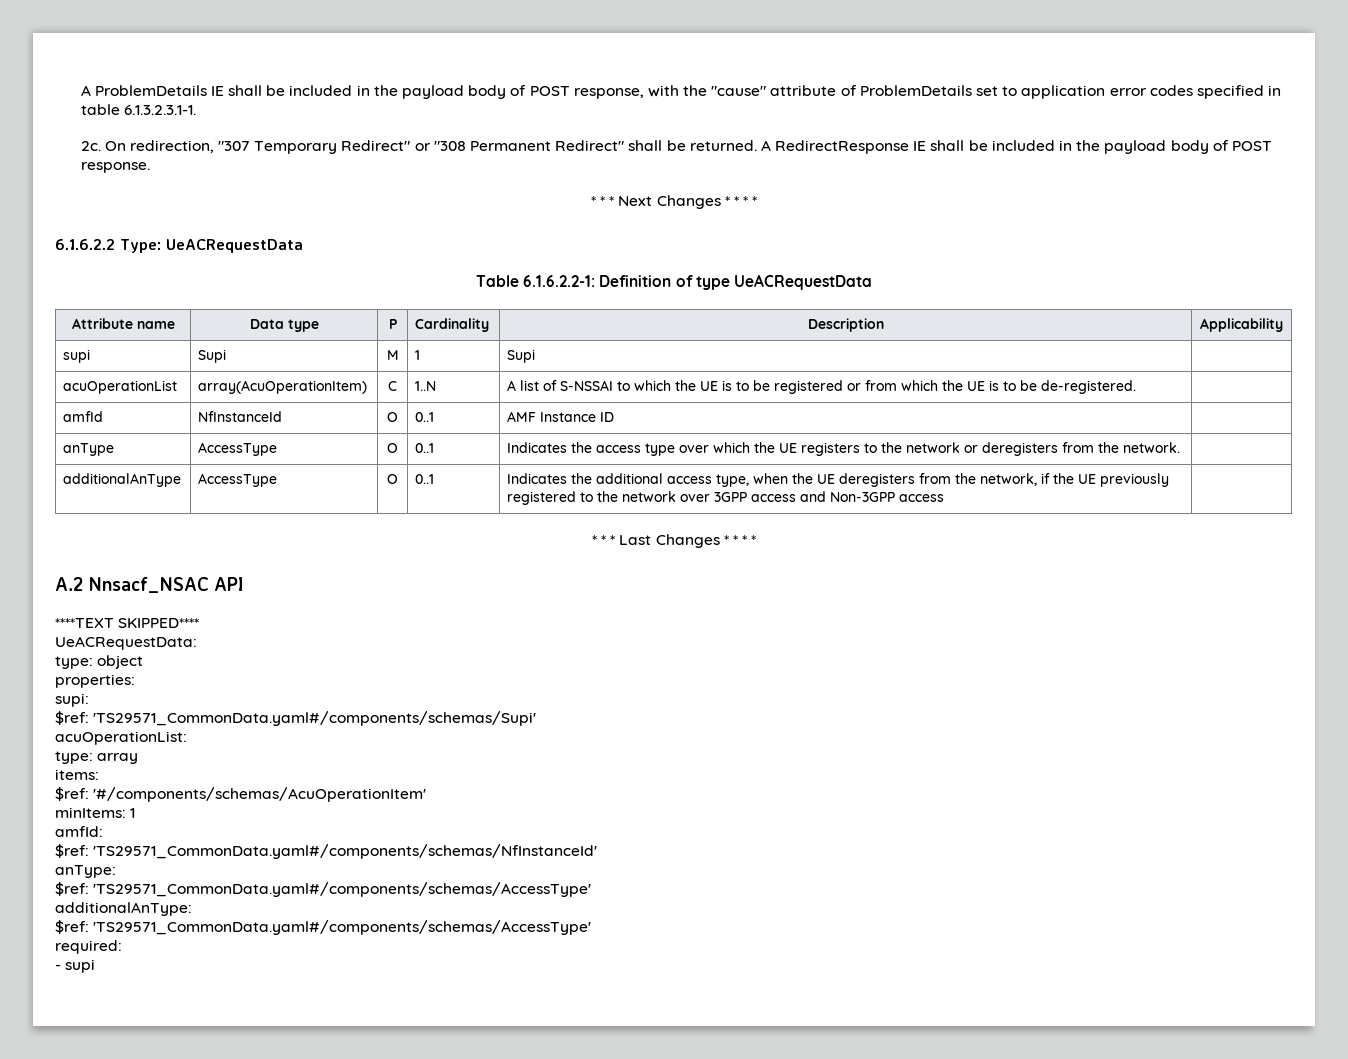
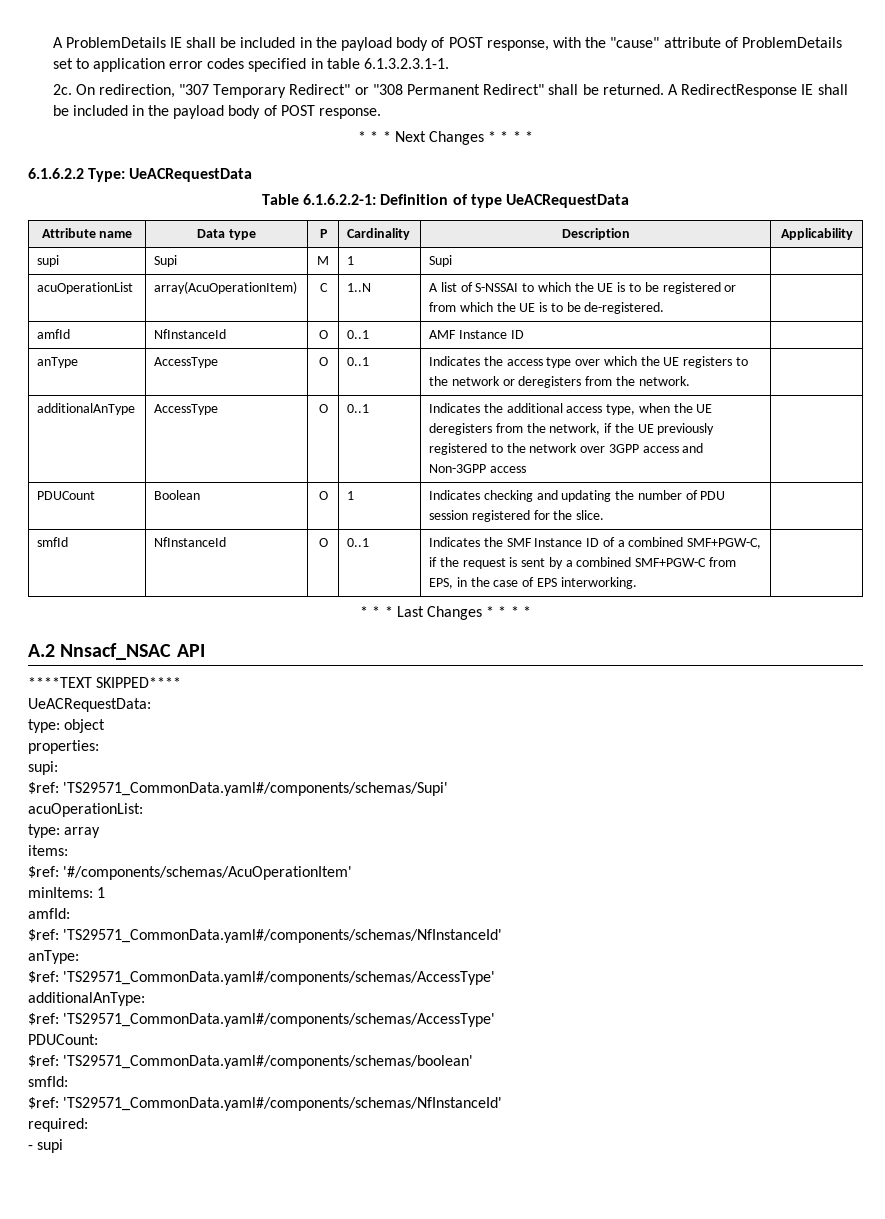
(945, 498) none -> [37,491,96,500] [154,490,201,500] [318,491,328,500] [347,491,355,500] [429,490,726,502] [429,510,605,522] [37,537,69,547] [154,537,227,547] [318,538,328,547] [347,538,370,547] [429,537,762,549] [429,557,737,569] [429,577,637,589] // PDUCount | Boolean | O | 1 | Indicates checking and updating the number of PDU session registered for the slice. | // smfId | NfInstanceId | O | 0..1 | Indicates the SMF Instance ID of a combined SMF+PGW-C, if the request is sent by a combined SMF+PGW-C from EPS, in the case of EPS interworking. |
(592, 927) none -> [28,1034,98,1045] [28,1055,474,1069] [28,1076,68,1087] [28,1097,503,1111] // PDUCount: // $ref: 'TS29571_CommonData.yaml#/components/schemas/boolean' // smfId: // $ref: 'TS29571_CommonData.yaml#/components/schemas/NfInstanceId'

